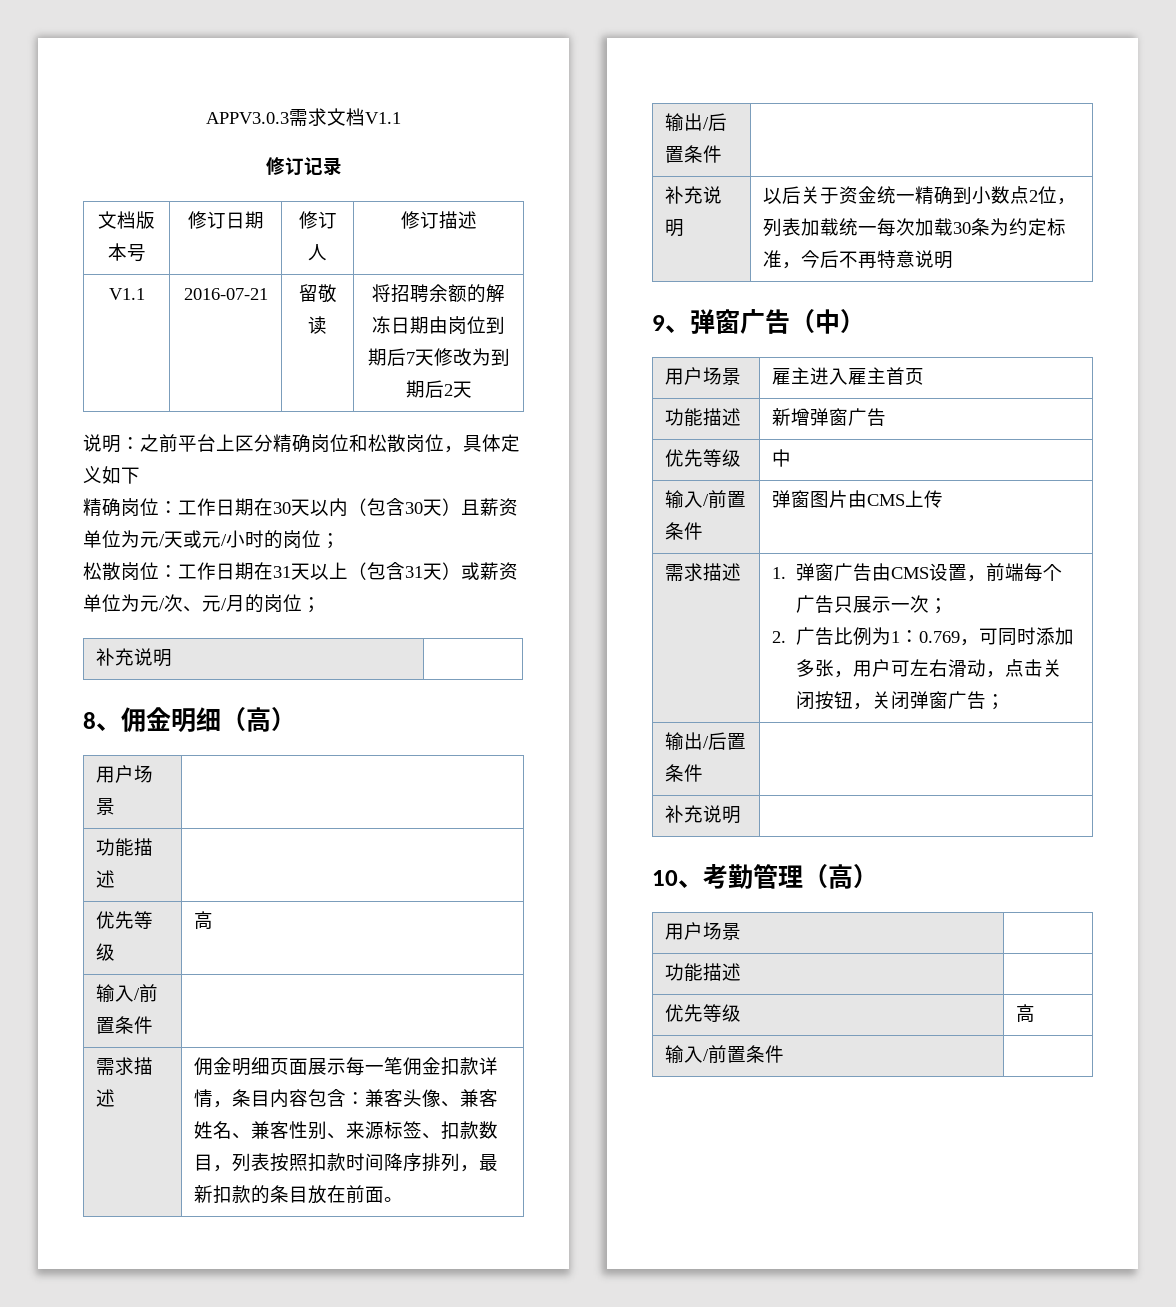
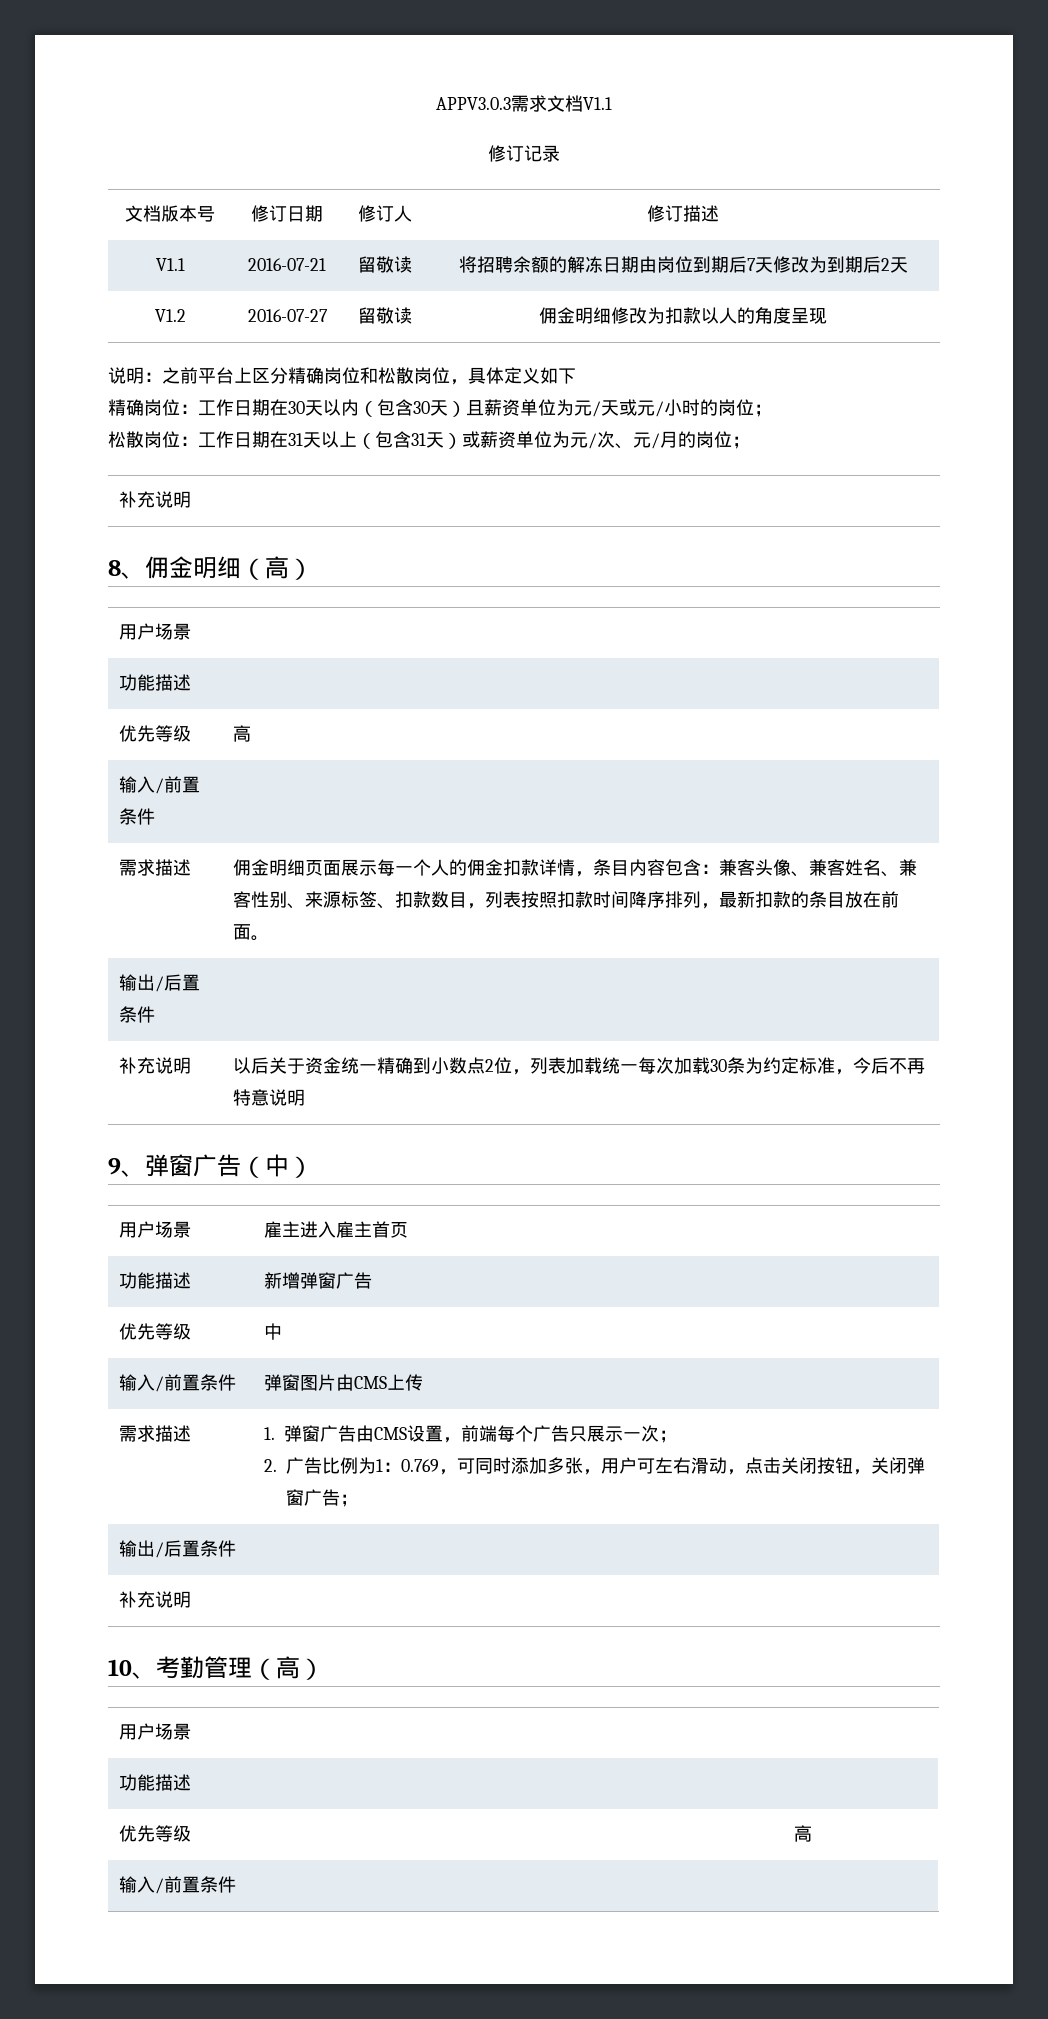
(472, 389) none -> [154,309,186,322] [247,309,328,322] [357,307,412,324] [539,307,827,324] // V1.2 | 2016-07-27 | 留敬读 | 佣金明细修改为扣款以人的角度呈现
[384,1057,404,1075] 笔 -> [413,859,468,876] 个人的

